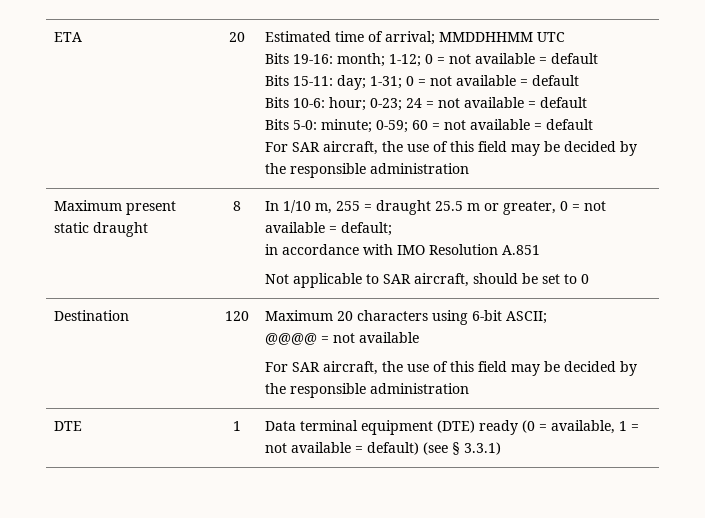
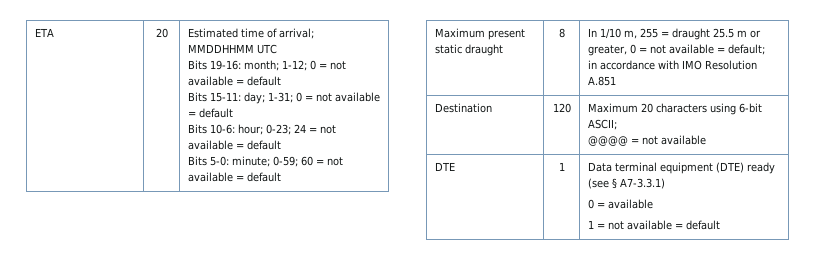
[265,141,638,156] [265,163,470,178] // For SAR aircraft, the use of this field may be decided by the responsible administration -> (281, 177) none
[265,273,590,288] // Not applicable to SAR aircraft, should be set to 0 -> (616, 81) none
[265,361,638,376] [265,383,470,398] // For SAR aircraft, the use of this field may be decided by the responsible administration -> (706, 140) none
[522,420,616,434] (0 = available, -> [587,178,665,189] [587,199,653,209] (see § A7-3.3.1) // 0 = available //
[367,442,502,455] default) (see § 3.3.1) -> [685,220,720,230] default

